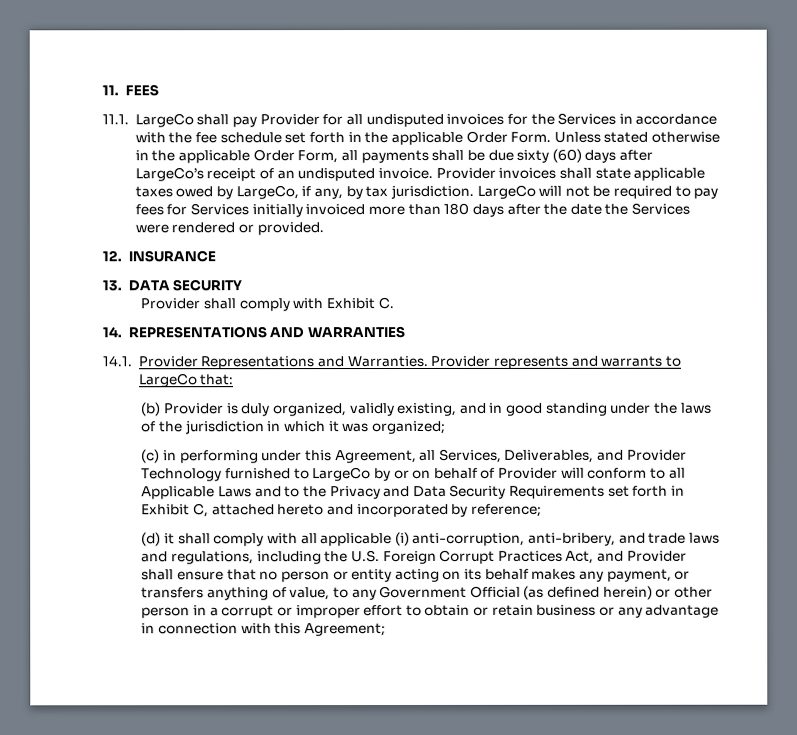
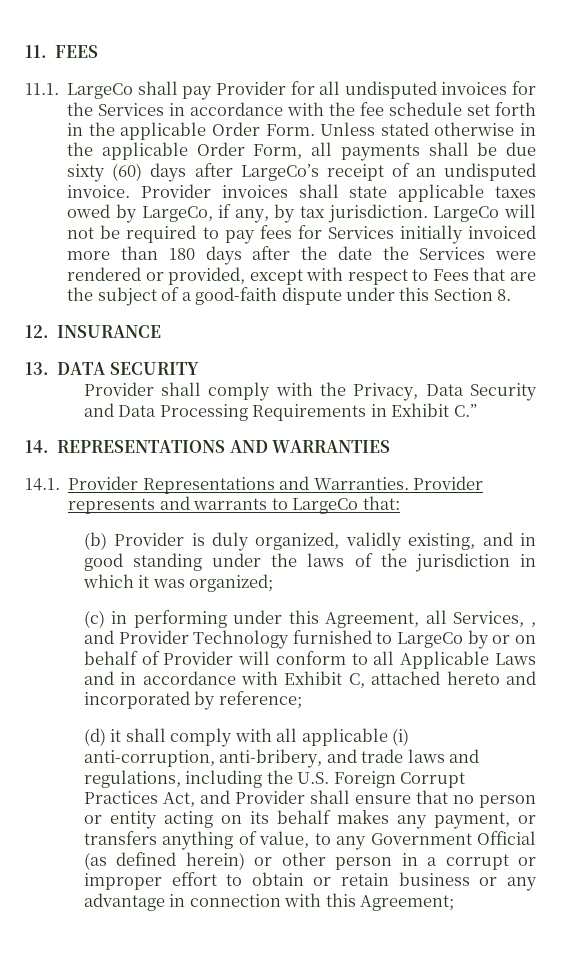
[256,222,324,236] provided. -> [168,267,536,285] [67,287,512,306] provided, except with respect to Fees that are the subject of a good-faith dispute under this Section 8.
[325,297,394,310] Exhibit C. -> [320,382,538,401] [83,403,477,421] the Privacy, Data Security and Data Processing Requirements in Exhibit C.”
[504,449,595,463] Deliverables, -> [531,622,536,627] ,
[284,484,686,500] to the Privacy and Data Security Requirements set forth in -> [120,671,279,685] in accordance with

